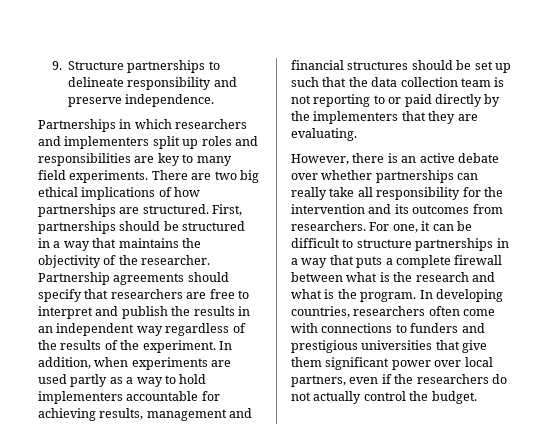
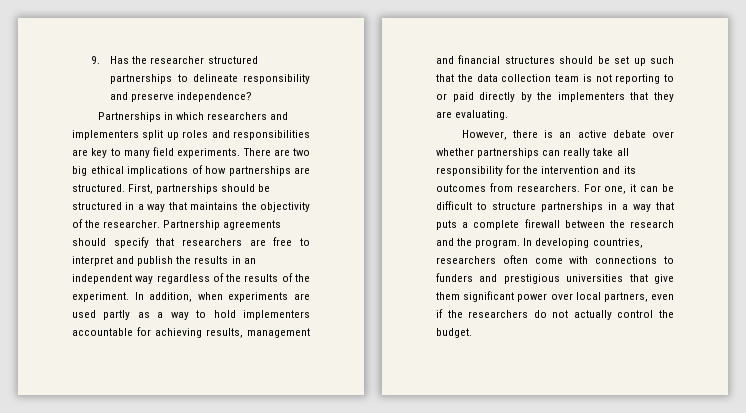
[68,61,125,70] Structure -> [110,56,258,64] Has the researcher structured
[125,94,215,107] independence. -> [177,92,253,102] independence?
[346,272,390,282] what is -> (605, 224) none
[291,289,335,299] what is -> (454, 242) none

